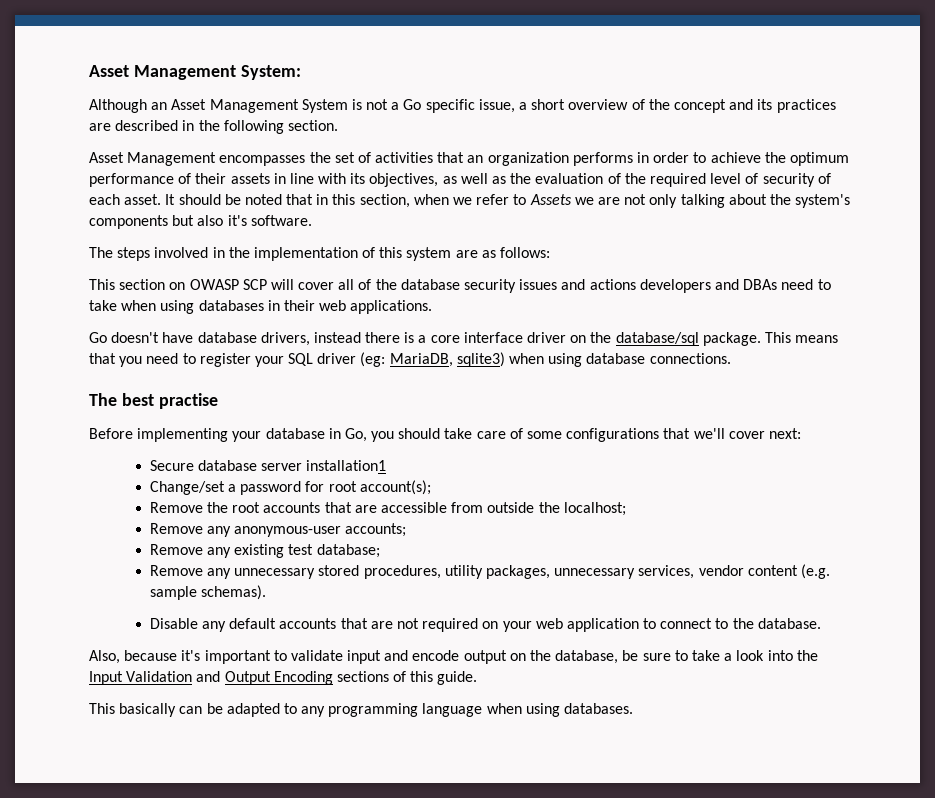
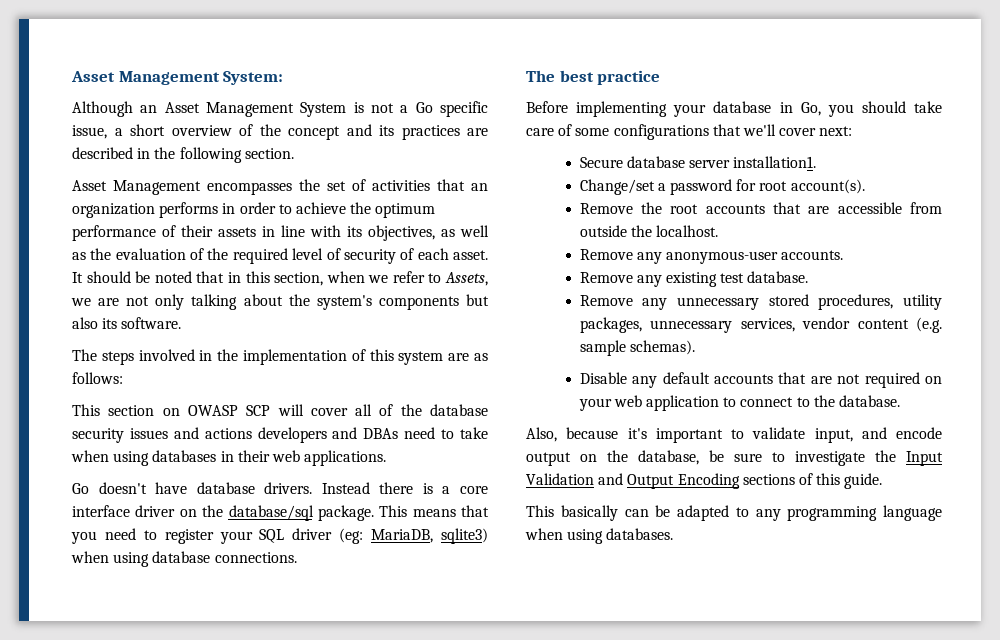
[529,194,572,205] Assets -> [444,272,488,286] Assets,
[227,215,247,226] it's -> [102,318,118,329] its
[260,332,361,346] drivers, instead -> [264,482,370,494] drivers. Instead
[158,393,218,409] practise -> [597,70,661,85] practice
[306,460,387,471] installation1 -> [733,156,817,168] installation1.
[359,480,431,495] account(s); -> [790,179,865,194] account(s).
[563,502,626,516] localhost; -> [656,225,719,237] localhost.
[345,523,407,537] accounts; -> [781,250,844,260] accounts.
[316,544,380,558] database; -> [747,271,809,283] database.
[347,650,382,664] input -> [814,428,853,443] input,
[691,650,793,661] take a look into -> [795,451,865,466] investigate

